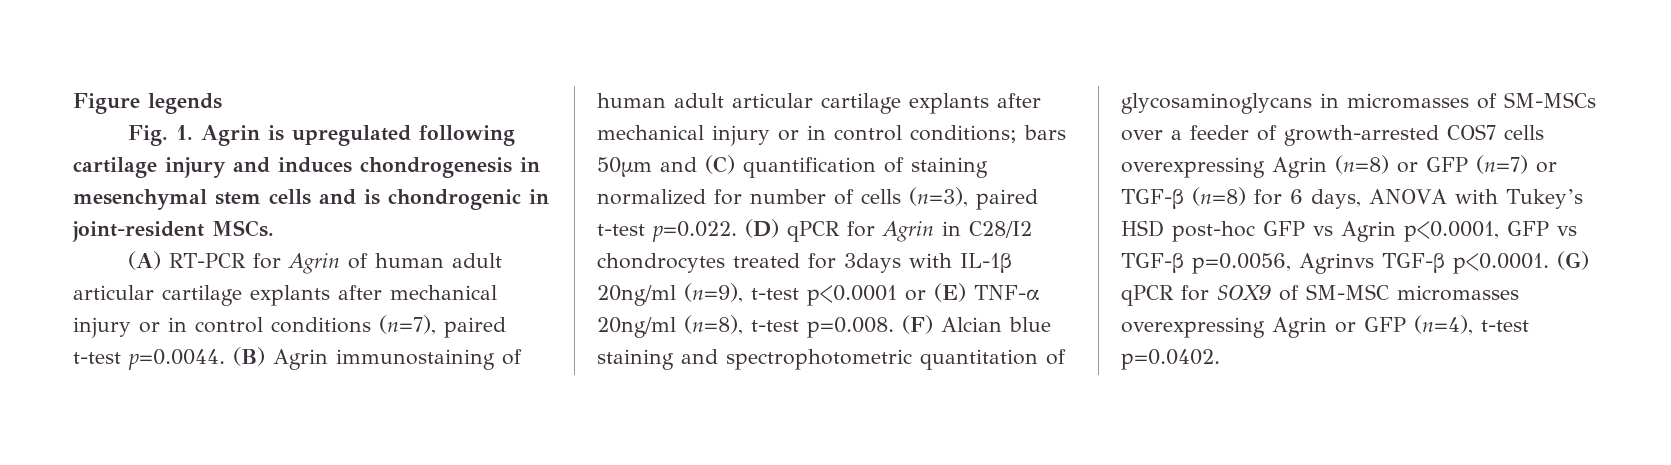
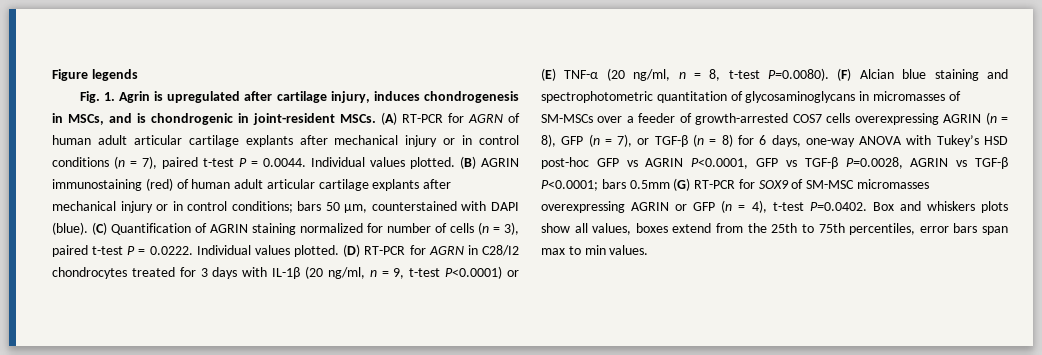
[419,125,516,146] [73,157,540,178] [73,189,311,210] following cartilage injury and induces chondrogenesis in mesenchymal stem cells -> [244,91,519,103] [52,113,104,125] after cartilage injury, induces chondrogenesis in MSCs,
(274, 228) // -> (376, 118) none
[288,253,341,274] Agrin -> [468,114,503,123] AGRN
[379,315,506,338] [73,347,495,370] (n=7), paired t-test p=0.0044. (B) Agrin immunostaining -> [114,156,519,169] [52,178,173,191] (n = 7), paired t-test P = 0.0044. Individual values plotted. (B) AGRIN immunostaining (red)
[597,155,904,178] 50µm and (C) quantification of -> [325,201,519,213] [52,222,248,235] 50 µm, counterstained with DAPI (blue). (C) Quantification of AGRIN
[909,187,1038,210] [597,219,934,242] (n=3), paired t-test p=0.022. (D) qPCR for Agrin -> [478,222,519,235] [52,244,464,257] (n = 3), paired t-test P = 0.0222. Individual values plotted. (D) RT-PCR for AGRN
[844,253,1012,273] [597,283,1040,306] [597,315,894,338] 3days with IL-1β 20ng/ml (n=9), t-test p<0.0001 or (E) TNF-α 20ng/ml (n=8), t-test p=0.008. -> [200,266,519,279] [541,68,830,81] 3 days with IL-1β (20 ng/ml, n = 9, t-test P<0.0001) or (E) TNF-α (20 ng/ml, n = 8, t-test P=0.0080).
[1272,155,1557,178] [1121,187,1246,209] Agrin (n=8) or GFP (n=7) or TGF-β (n=8) -> [943,112,1008,125] [541,134,733,147] AGRIN (n = 8), GFP (n = 7), or TGF-β (n = 8)
(1361, 199) none -> [805,138,855,147] one-way
[1341,221,1499,242] Agrin p<0.0001, -> [645,158,749,169] AGRIN P<0.0001,
[1192,251,1589,274] [1121,285,1174,306] p=0.0056, Agrinvs TGF-β p<0.0001. (G) qPCR -> [845,157,1008,169] [541,178,736,191] P=0.0028, AGRIN vs TGF-β P<0.0001; bars 0.5mm (G) RT-PCR
[1272,315,1529,338] [1121,349,1220,370] Agrin or GFP (n=4), t-test p=0.0402. -> [631,200,1008,213] [541,223,1009,235] [541,245,649,255] AGRIN or GFP (n = 4), t-test P=0.0402. Box and whiskers plots show all values, boxes extend from the 25th to 75th percentiles, error bars span max to min values.

